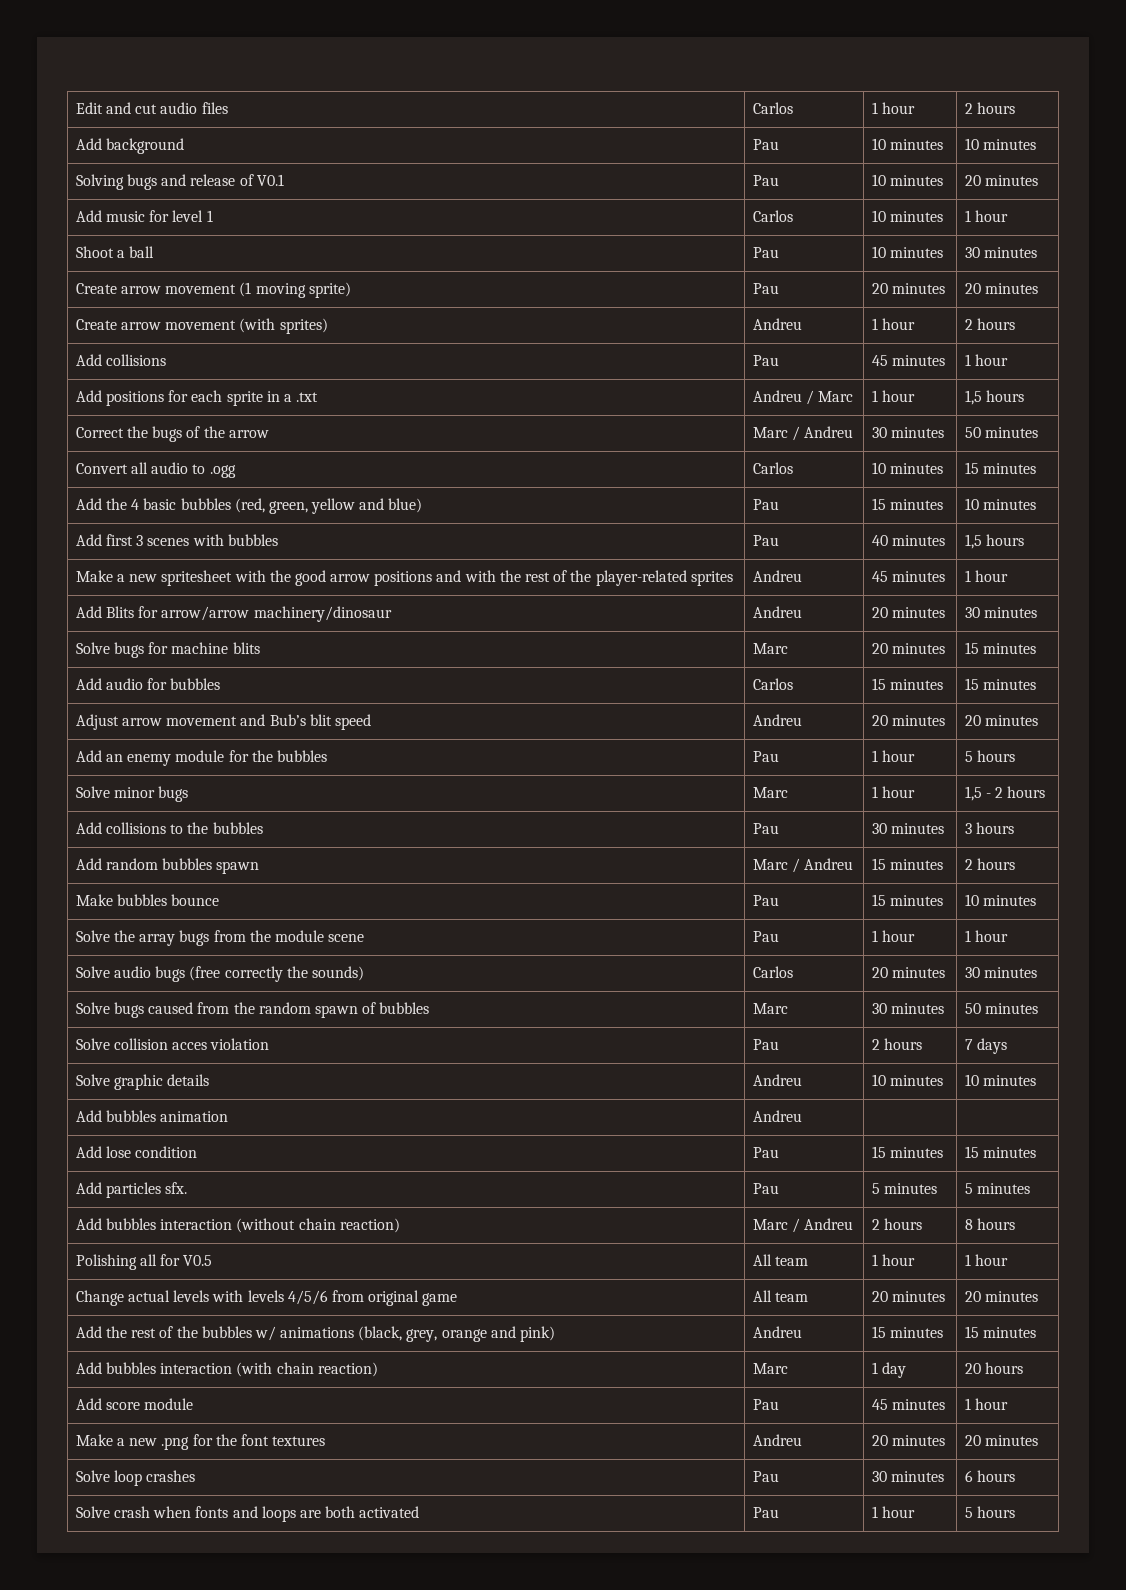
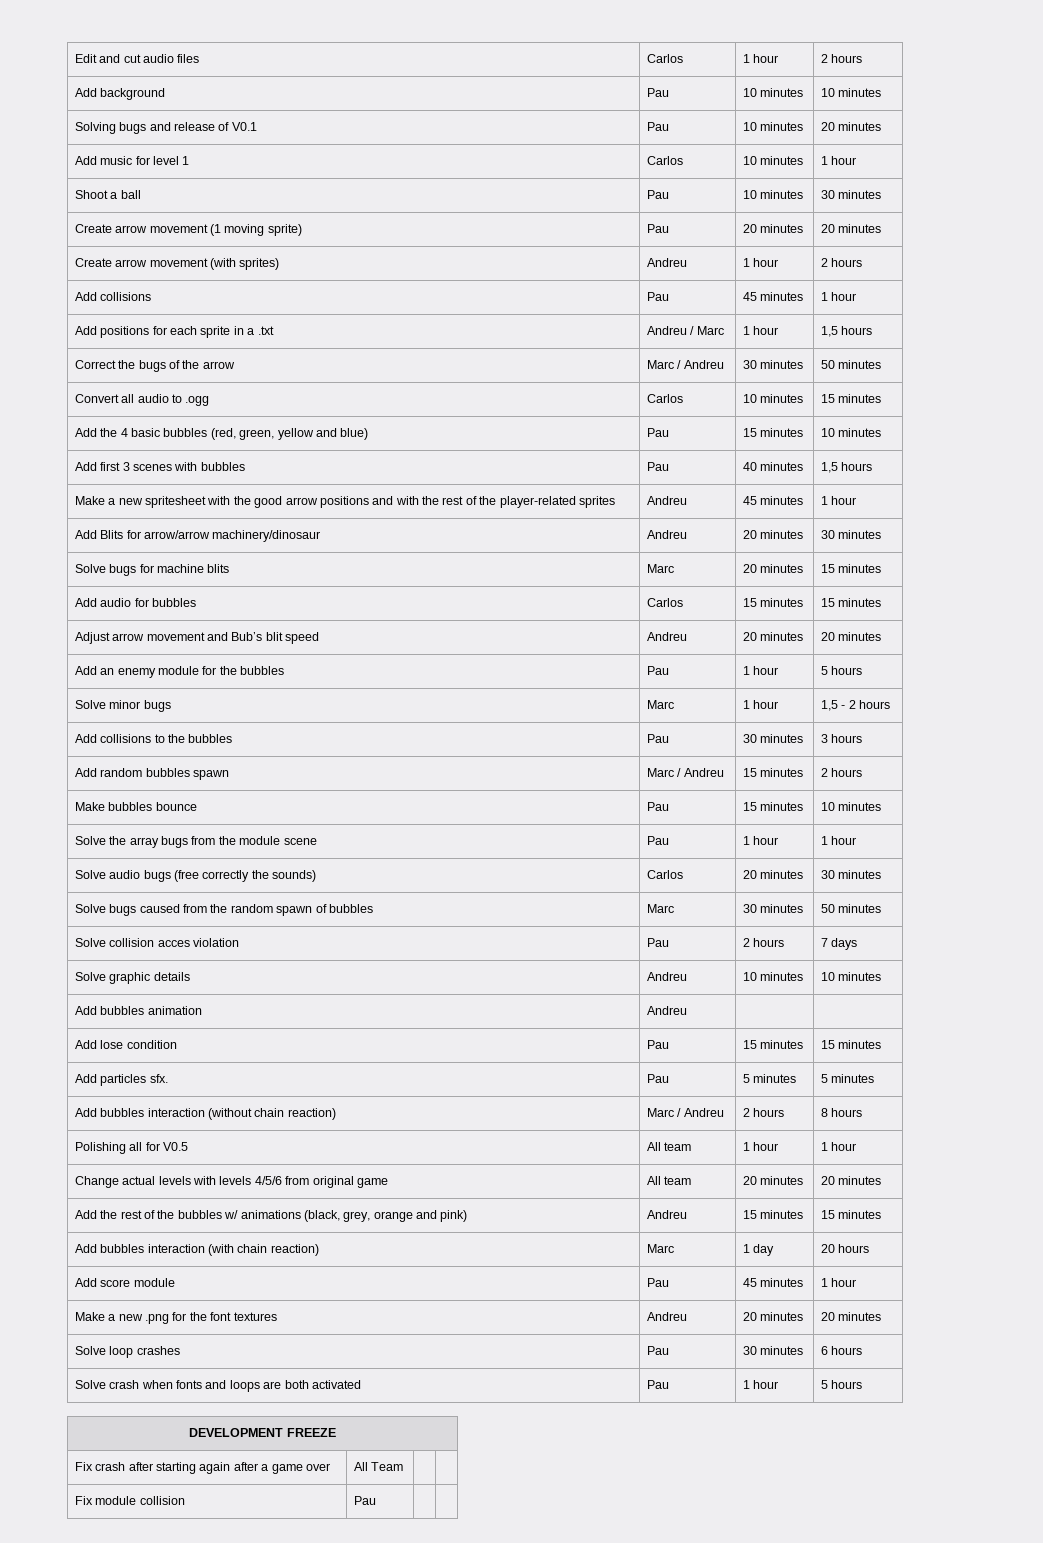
(1015, 1512) none -> [189,1428,336,1437] [74,1462,330,1474] [353,1462,404,1471] [74,1496,185,1505] [353,1496,376,1505] // DEVELOPMENT FREEZE // Fix crash after starting again after a game over | All Team | | // Fix module collision | Pau | |

